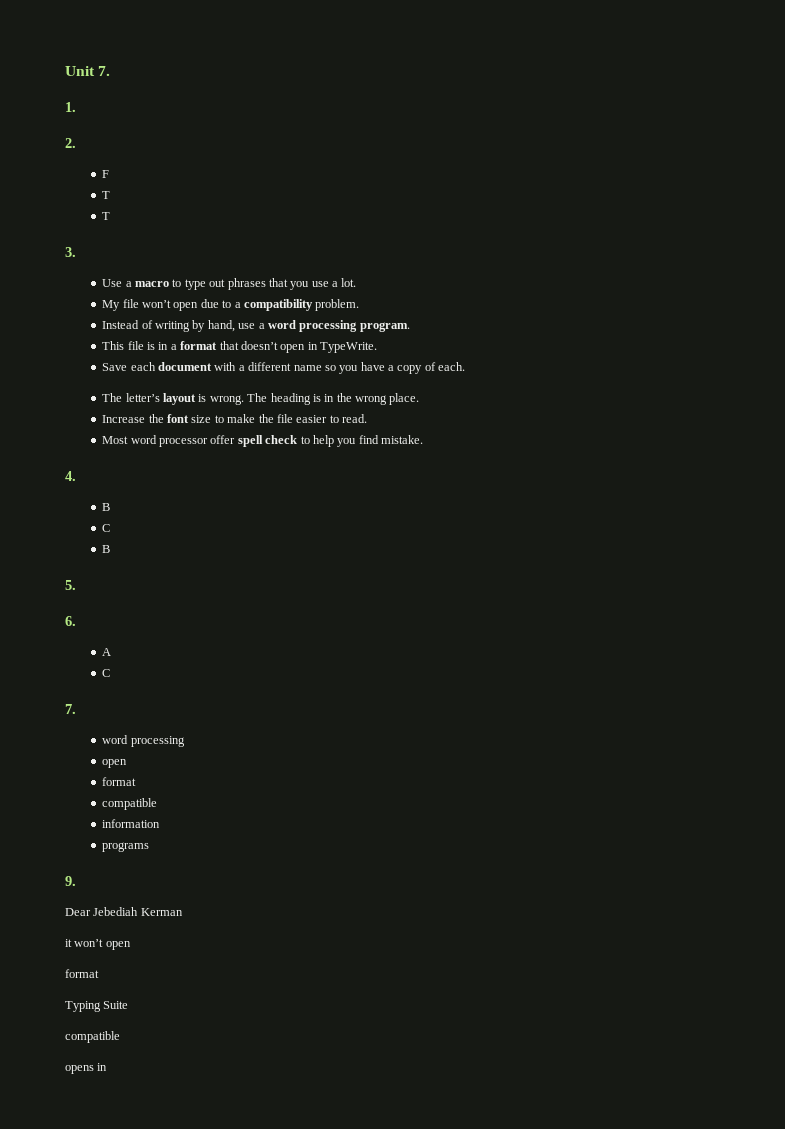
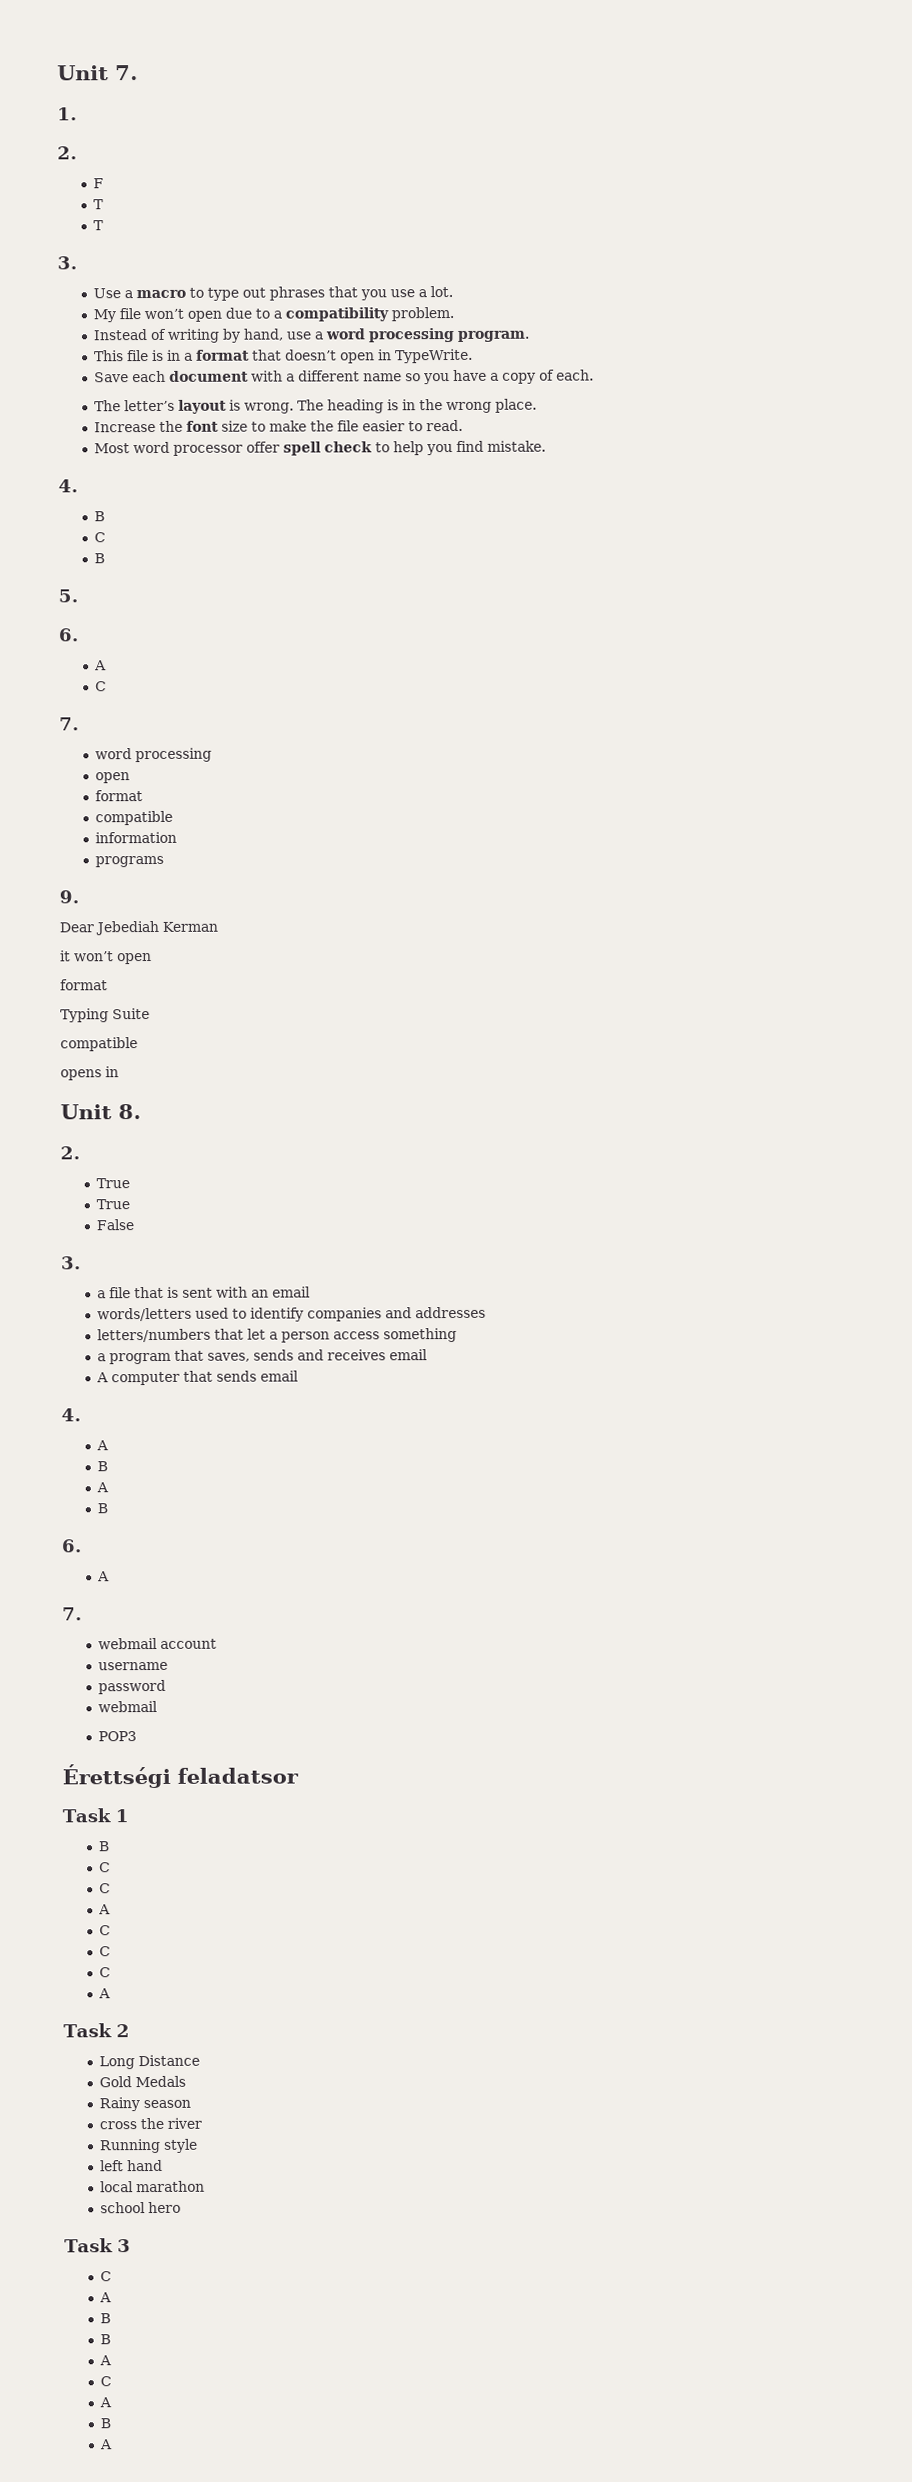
(108, 1067) none -> [60,1104,141,1120] [60,1146,80,1160] [96,1178,131,1189] [96,1199,131,1210] [96,1219,135,1231] [61,1256,81,1270] [97,1286,312,1299] [97,1306,487,1322] [97,1327,458,1343] [97,1349,429,1365] [96,1370,300,1386] [61,1408,81,1422] [96,1440,110,1451] [97,1461,109,1472] [96,1482,110,1493] [97,1503,109,1514] [61,1539,82,1553] [97,1571,111,1582] [62,1607,82,1621] [98,1637,218,1650] [98,1661,169,1671] [98,1679,167,1695] [98,1700,159,1713] [98,1731,138,1742] [62,1763,299,1789] [62,1808,129,1823] [98,1841,111,1852] [99,1862,112,1873] [99,1883,112,1894] [98,1904,112,1915] [99,1925,112,1936] [99,1946,112,1957] [99,1967,112,1978] [98,1988,112,1999] [63,2023,130,2038] [99,2054,201,2070] [99,2075,187,2088] [99,2097,192,2112] [99,2117,203,2130] [99,2138,199,2154] [100,2159,164,2172] [100,2180,206,2193] [100,2201,182,2214] [64,2238,131,2253] [100,2271,113,2282] [99,2292,113,2303] [100,2313,112,2324] [100,2334,112,2345] [99,2355,113,2366] [100,2376,113,2387] [99,2397,113,2408] [100,2418,112,2429] [99,2439,114,2450] // Unit 8. // 2. // True // True // False // 3. // a file that is sent with an email // words/letters used to identify companies and addresses // letters/numbers that let a person access something // a program that saves, sends and receives email // A computer that sends email // 4. // A // B // A // B // 6. // A // 7. // webmail account // username // password // webmail // POP3 // Érettségi feladatsor // Task 1 // B // C // C // A // C // C // C // A // Task 2 // Long Distance // Gold Medals // Rainy season // cross the river // Running style // left hand // local marathon // school hero // Task 3 // C // A // B // B // A // C // A // B // A

